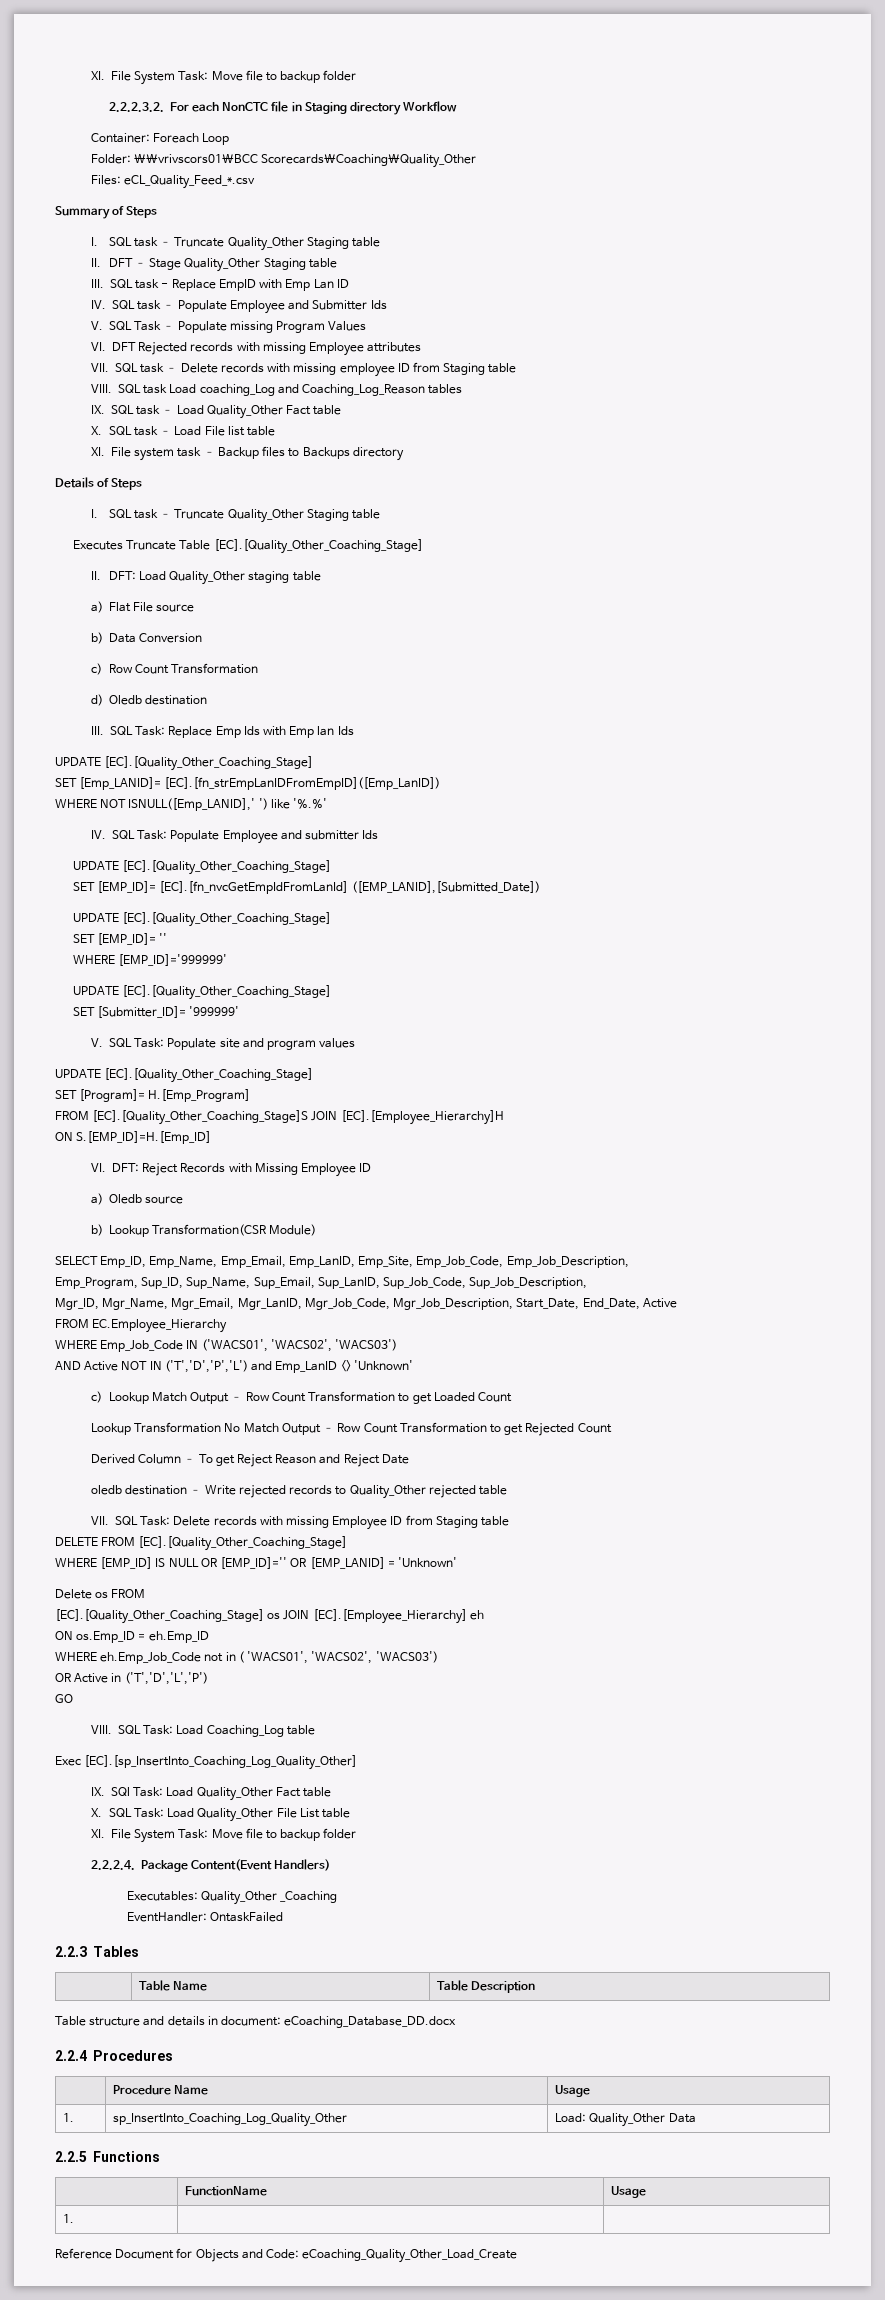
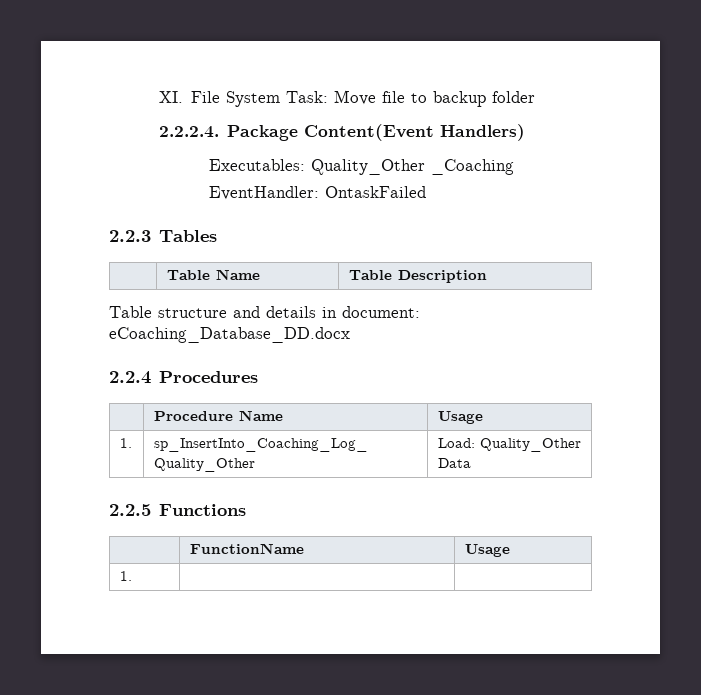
[90,70,357,85] [108,101,458,115] [90,133,230,145] [90,154,477,168] [90,175,256,189] [55,206,158,219] [90,237,381,251] [90,258,337,272] [90,279,349,291] [90,300,387,314] [90,321,367,333] [90,342,422,356] [90,362,517,377] [90,384,463,396] [90,405,342,419] [90,426,276,436] [90,446,404,461] [55,477,143,490] [90,509,381,523] [72,539,423,554] [90,571,321,585] [90,601,195,613] [90,632,203,644] [90,663,259,675] [90,694,208,706] [90,726,354,738] [55,756,314,771] [55,777,441,790] [55,798,328,811] [90,830,379,844] [72,860,332,875] [72,881,540,894] [72,912,332,927] [72,933,168,945] [72,954,228,966] [72,985,332,1000] [72,1006,240,1018] [90,1038,356,1050] [55,1068,314,1083] [55,1089,251,1102] [55,1110,504,1125] [55,1131,212,1144] [90,1163,372,1177] [90,1193,184,1205] [90,1224,317,1237] [55,1256,629,1268] [55,1277,588,1289] [55,1298,677,1310] [55,1319,228,1333] [55,1339,398,1352] [55,1360,413,1373] [90,1391,513,1404] [90,1422,612,1436] [90,1454,409,1467] [90,1485,507,1499] [90,1515,510,1530] [55,1536,348,1551] [55,1557,458,1569] [55,1589,146,1599] [55,1609,484,1624] [55,1631,209,1643] [55,1651,438,1664] [55,1672,208,1685] [55,1694,73,1703] [90,1725,315,1737] [55,1755,358,1770] [90,1787,332,1801] [90,1808,351,1822] [90,1828,357,1843] XI. File System Task: Move file to backup folder // 2.2.2.3.2. For each NonCTC file in Staging directory Workflow // Container: Foreach Loop // Folder: \\vrivscors01\BCC Scorecards\Coaching\Quality_Other // Files: eCL_Quality_Feed_*.csv // Summary of Steps // I. SQL task – Truncate Quality_Other Staging table // II. DFT – Stage Quality_Other Staging table // III. SQL task - Replace EmpID with Emp Lan ID // IV. SQL task – Populate Employee and Submitter Ids // V. SQL Task – Populate missing Program Values // VI. DFT Rejected records with missing Employee attributes // VII. SQL task – Delete records with missing employee ID from Staging table // VIII. SQL task Load coaching_Log and Coaching_Log_Reason tables // IX. SQL task – Load Quality_Other Fact table // X. SQL task – Load File list table // XI. File system task – Backup files to Backups directory // Details of Steps // I. SQL task – Truncate Quality_Other Staging table // Executes Truncate Table [EC].[Quality_Other_Coaching_Stage] // II. DFT: Load Quality_Other staging table // a) Flat File source // b) Data Conversion // c) Row Count Transformation // d) Oledb destination // III. SQL Task: Replace Emp Ids with Emp lan Ids // UPDATE [EC].[Quality_Other_Coaching_Stage] // SET [Emp_LANID]= [EC].[fn_strEmpLanIDFromEmpID]([Emp_LanID]) // WHERE NOT ISNULL([Emp_LANID],' ') like '%.%' // IV. SQL Task: Populate Employee and submitter Ids // UPDATE [EC].[Quality_Other_Coaching_Stage] // SET [EMP_ID]= [EC].[fn_nvcGetEmpIdFromLanId] ([EMP_LANID],[Submitted_Date]) // UPDATE [EC].[Quality_Other_Coaching_Stage] // SET [EMP_ID]= '' // WHERE [EMP_ID]='999999' // UPDATE [EC].[Quality_Other_Coaching_Stage] // SET [Submitter_ID]= '999999' // V. SQL Task: Populate site and program values // UPDATE [EC].[Quality_Other_Coaching_Stage] // SET [Program]= H.[Emp_Program] // FROM [EC].[Quality_Other_Coaching_Stage]S JOIN [EC].[Employee_Hierarchy]H // ON S.[EMP_ID]=H.[Emp_ID] // VI. DFT: Reject Records with Missing Employee ID // a) Oledb source // b) Lookup Transformation(CSR Module) // SELECT Emp_ID, Emp_Name, Emp_Email, Emp_LanID, Emp_Site, Emp_Job_Code, Emp_Job_Description, // Emp_Program, Sup_ID, Sup_Name, Sup_Email, Sup_LanID, Sup_Job_Code, Sup_Job_Description, // Mgr_ID, Mgr_Name, Mgr_Email, Mgr_LanID, Mgr_Job_Code, Mgr_Job_Description, Start_Date, End_Date, Active // FROM EC.Employee_Hierarchy // WHERE Emp_Job_Code IN ('WACS01', 'WACS02', 'WACS03') // AND Active NOT IN ('T','D','P','L') and Emp_LanID <> 'Unknown' // c) Lookup Match Output – Row Count Transformation to get Loaded Count // Lookup Transformation No Match Output – Row Count Transformation to get Rejected Count // Derived Column – To get Reject Reason and Reject Date // oledb destination – Write rejected records to Quality_Other rejected table // VII. SQL Task: Delete records with missing Employee ID from Staging table // DELETE FROM [EC].[Quality_Other_Coaching_Stage] // WHERE [EMP_ID] IS NULL OR [EMP_ID]='' OR [EMP_LANID] = 'Unknown' // Delete os FROM // [EC].[Quality_Other_Coaching_Stage] os JOIN [EC].[Employee_Hierarchy] eh // ON os.Emp_ID = eh.Emp_ID // WHERE eh.Emp_Job_Code not in ( 'WACS01', 'WACS02', 'WACS03') // OR Active in ('T','D','L','P') // GO // VIII. SQL Task: Load Coaching_Log table // Exec [EC].[sp_InsertInto_Coaching_Log_Quality_Other] // IX. SQl Task: Load Quality_Other Fact table // X. SQL Task: Load Quality_Other File List table // XI. File System Task: Move file to backup folder -> [159,90,536,107] XI. File System Task: Move file to backup folder
[55,2248,518,2263] // Reference Document for Objects and Code: eCoaching_Quality_Other_Load_Create -> (132, 576) none

